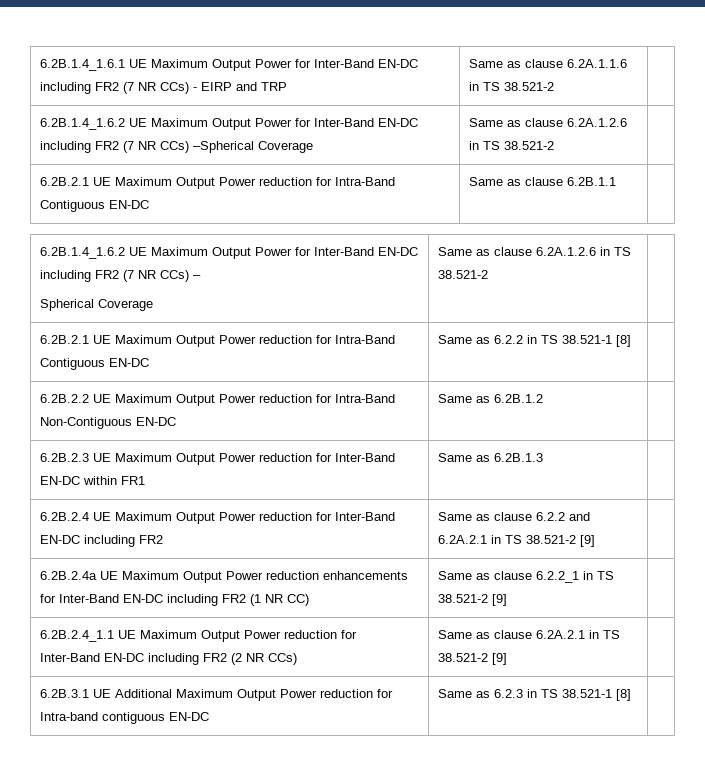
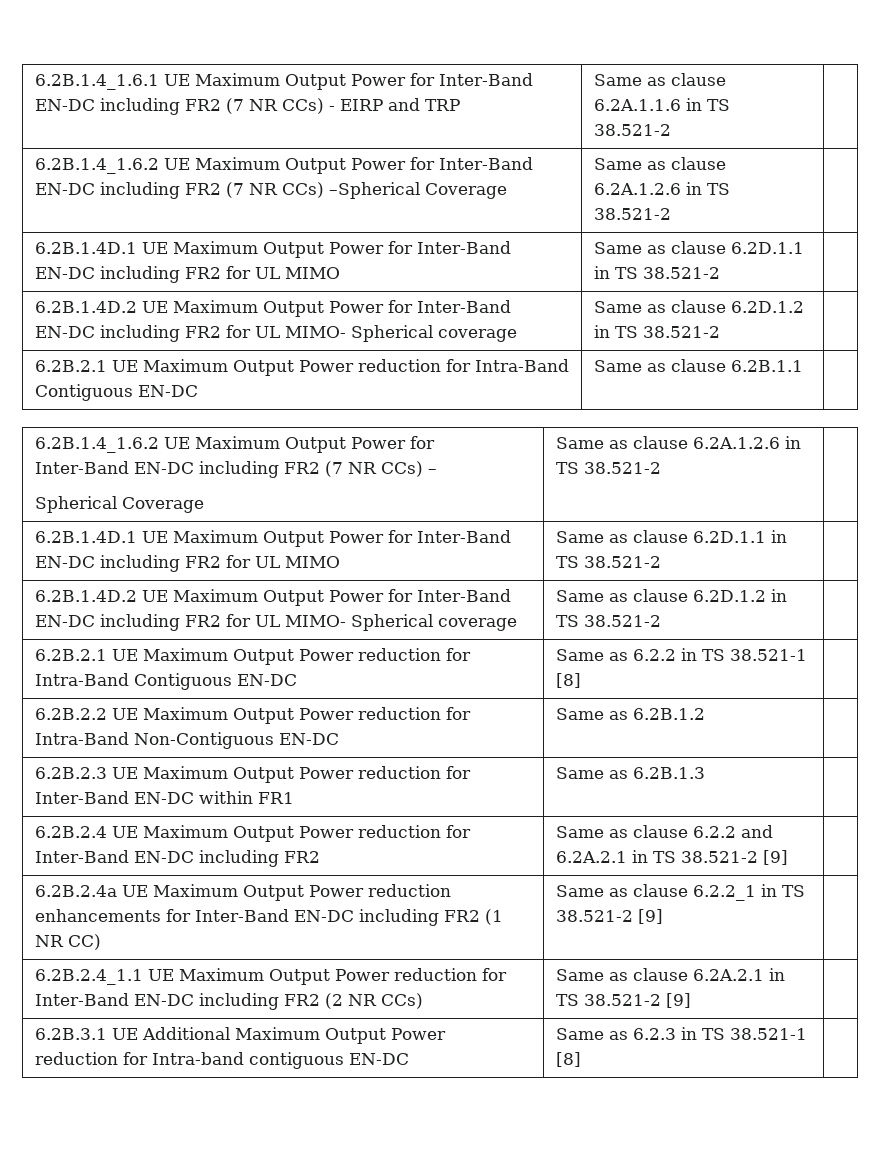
(555, 145) none -> [34,241,511,258] [34,266,340,283] [593,241,804,254] [593,266,720,279] [34,300,511,317] [34,325,517,342] [593,300,804,313] [593,325,720,338] // 6.2B.1.4D.1 UE Maximum Output Power for Inter-Band EN-DC including FR2 for UL MIMO | Same as clause 6.2D.1.1 in TS 38.521-2 | // 6.2B.1.4D.2 UE Maximum Output Power for Inter-Band EN-DC including FR2 for UL MIMO- Spherical coverage | Same as clause 6.2D.1.2 in TS 38.521-2 |
(489, 274) none -> [34,530,511,547] [34,555,340,572] [555,530,787,543] [555,556,661,568] [34,589,511,606] [34,614,517,631] [555,589,787,602] [555,615,661,627] // 6.2B.1.4D.1 UE Maximum Output Power for Inter-Band EN-DC including FR2 for UL MIMO | Same as clause 6.2D.1.1 in TS 38.521-2 | // 6.2B.1.4D.2 UE Maximum Output Power for Inter-Band EN-DC including FR2 for UL MIMO- Spherical coverage | Same as clause 6.2D.1.2 in TS 38.521-2 |

